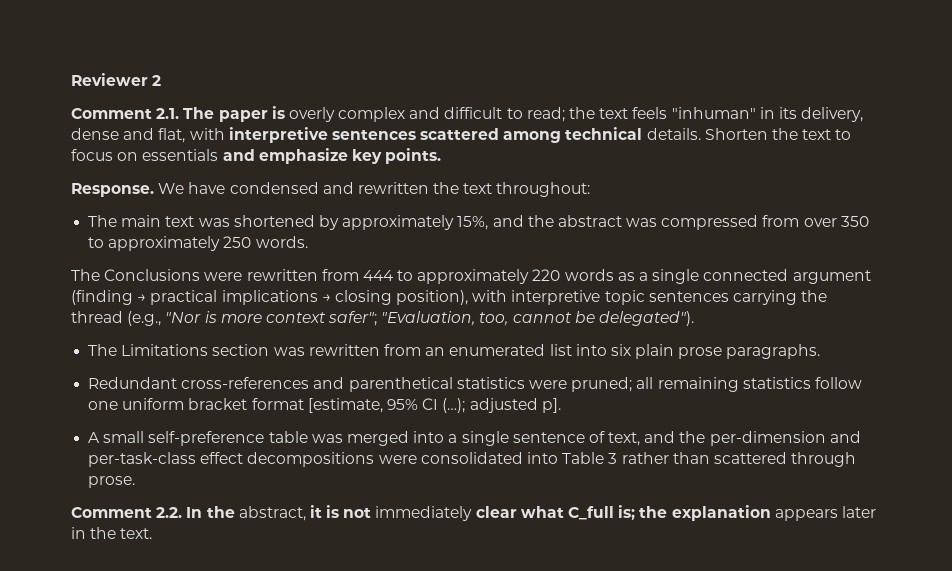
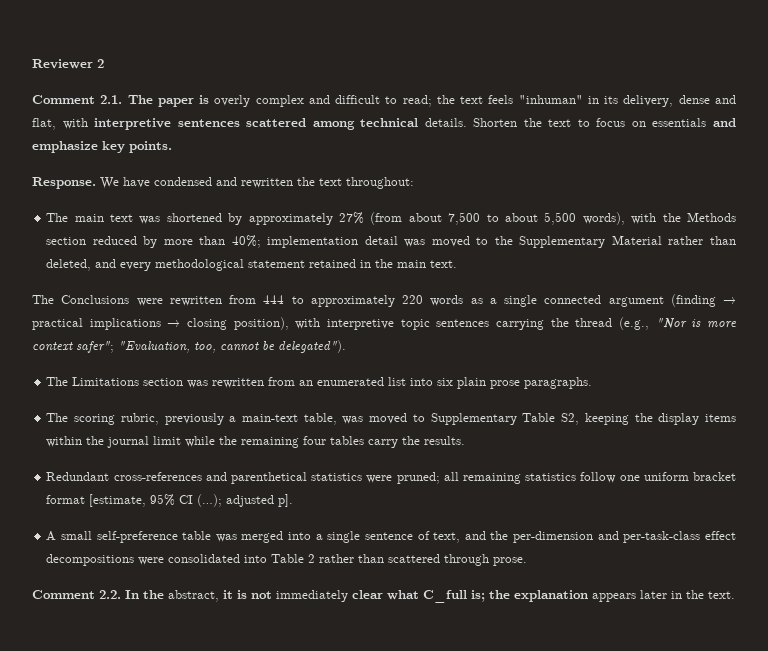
[457,215,869,230] [88,236,308,251] 15%, and the abstract was compressed from over 350 to approximately 250 words. -> [339,212,736,225] [46,235,736,248] [46,259,458,271] 27% (from about 7,500 to about 5,500 words), with the Methods section reduced by more than 40%; implementation detail was moved to the Supplementary Material rather than deleted, and every methodological statement retained in the main text.
(821, 351) none -> [46,413,737,425] [46,436,466,448] // The scoring rubric, previously a main-text table, was moved to Supplementary Table S2, keeping the display items within the journal limit while the remaining four tables carry the results.
[608,453,618,464] 3 -> [308,554,316,563] 2

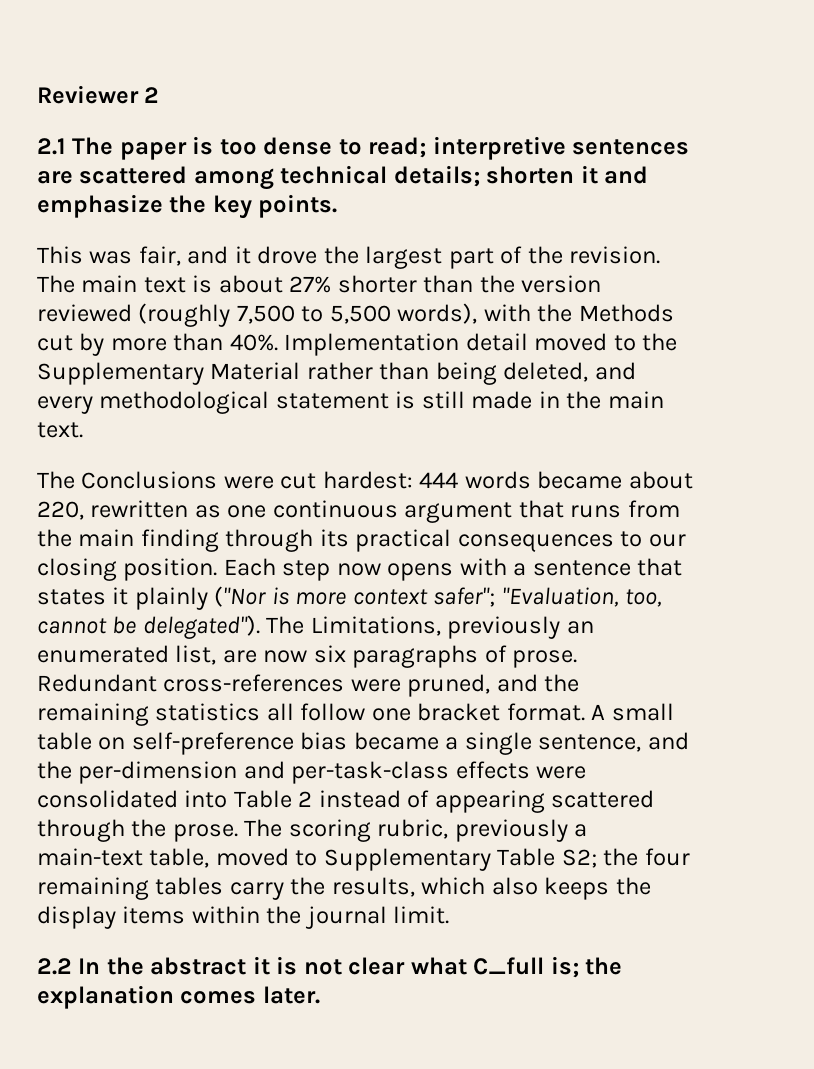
[32,95,123,104] Comment 2.1. -> [37,138,66,155] 2.1
[214,95,736,107] [32,118,88,130] overly complex and difficult to read; the text feels "inhuman" in its delivery, dense and flat, with -> [219,137,427,158] too dense to read;
(240, 123) none -> [37,171,73,184] are
[424,118,707,127] details. Shorten the text to focus on essentials -> [393,165,598,187] details; shorten it
(98, 147) none -> [169,195,207,213] the
[32,177,414,189] [46,212,442,225] Response. We have condensed and rewritten the text throughout: // The main text was shortened by approximately 27% (from about -> [37,246,661,269] [37,275,602,293] [37,303,231,327] This was fair, and it drove the largest part of the revision. The main text is about 27% shorter than the version reviewed (roughly
[505,213,539,222] about -> (324, 314) none
[46,236,137,245] section reduced -> [37,335,73,351] cut
[231,235,426,248] 40%; implementation detail was -> [229,333,528,356] 40%. Implementation detail
(736, 240) none -> [435,362,497,385] being
[309,259,357,268] retained -> [395,391,533,409] is still made
[169,294,736,307] [32,317,687,330] rewritten from 444 to approximately 220 words as a single connected argument (finding → practical implications → closing position), with interpretive topic sentences carrying the thread (e.g., "Nor -> [280,471,693,489] [37,500,680,523] [37,529,686,552] [37,558,683,581] [37,586,267,610] cut hardest: 444 words became about 220, rewritten as one continuous argument that runs from the main finding through its practical consequences to our closing position. Each step now opens with a sentence that states it plainly ("Nor
[46,377,593,389] // The Limitations section was rewritten from an enumerated list into six plain prose paragraphs. // -> [266,616,594,639] [37,645,578,668] [37,674,580,697] [37,703,674,726] [37,732,689,755] [37,761,587,784] [37,790,655,813] [37,819,238,842] The Limitations, previously an enumerated list, are now six paragraphs of prose. Redundant cross-references were pruned, and the remaining statistics all follow one bracket format. A small table on self-preference bias became a single sentence, and the per-dimension and per-task-class effects were consolidated into Table 2 instead of appearing scattered through the prose.
[342,416,364,424] was -> (210, 858) none
[561,413,629,425] S2, keeping -> [561,848,690,868] [37,877,610,900] S2; the four remaining tables carry the results, which also keeps
[153,436,466,448] [46,472,737,484] [46,494,294,507] [46,531,736,543] [46,554,528,566] [32,590,121,599] limit while the remaining four tables carry the results. // Redundant cross-references and parenthetical statistics were pruned; all remaining statistics follow one uniform bracket format [estimate, 95% CI (…); adjusted p]. // A small self-preference table was merged into a single sentence of text, and the per-dimension and per-task-class effect decompositions were consolidated into Table 2 rather than scattered through prose. // Comment 2.2. -> [393,906,450,924] [37,958,72,975] limit. // 2.2
[168,590,219,602] abstract, -> [150,957,247,975] abstract
[276,590,348,602] immediately -> (342, 967) none
[592,590,735,602] appears later in the text. -> [180,986,320,1004] comes later.

